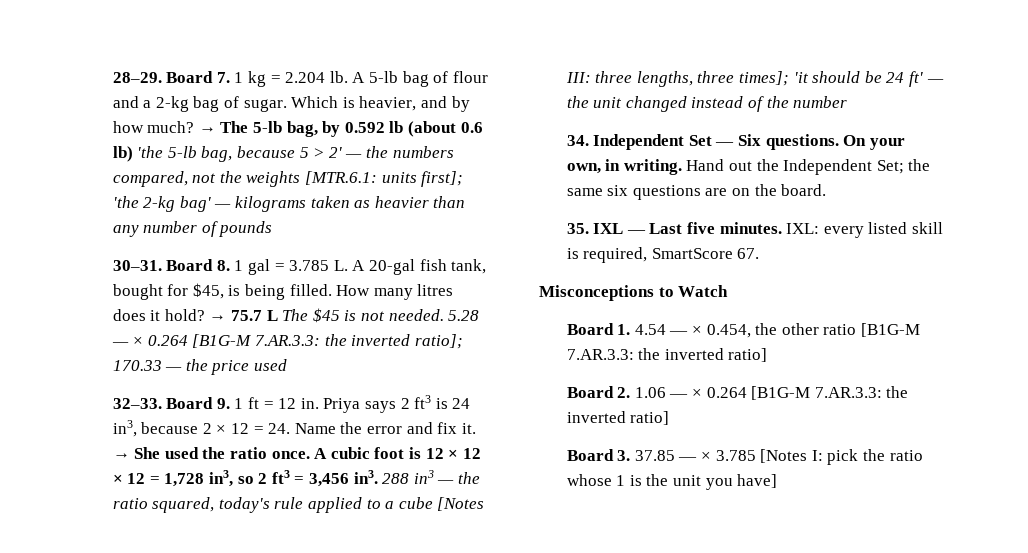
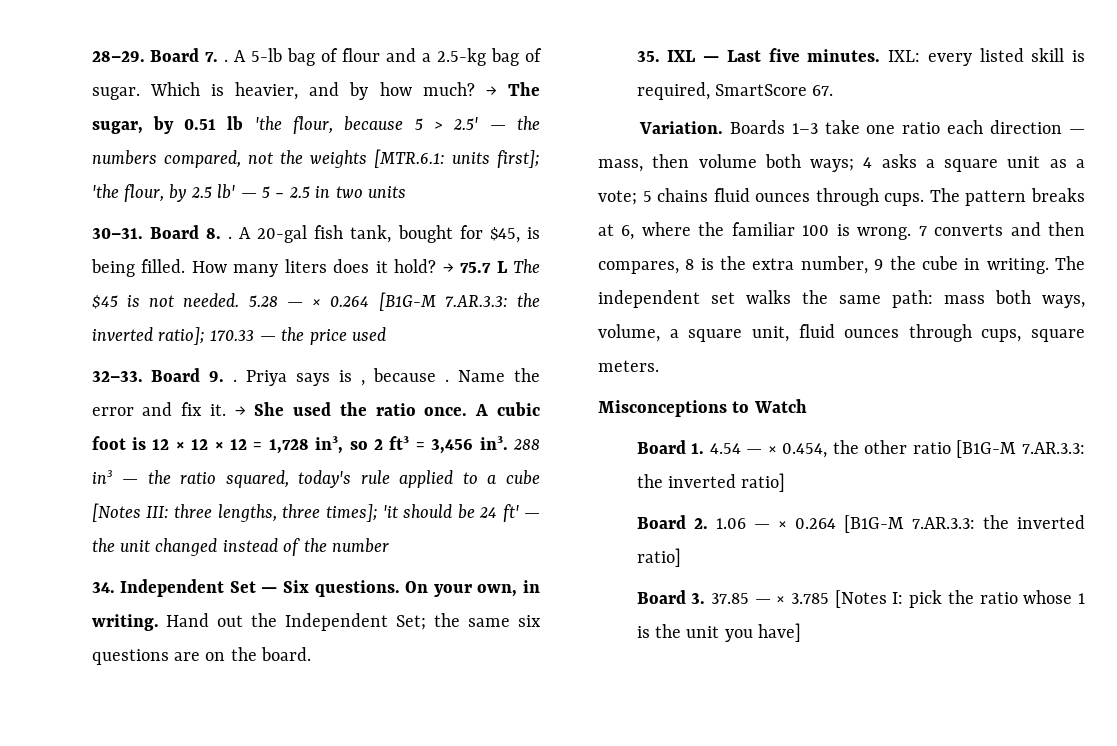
[234,71,348,87] 1 kg = 2.204 lb. -> [224,59,229,62] .
[155,96,189,112] 2-kg -> [437,48,487,66] 2.5-kg
[252,121,483,137] [112,146,233,162] 5-lb bag, by 0.592 lb (about 0.6 lb) 'the 5-lb bag, -> [91,116,334,134] sugar, by 0.51 lb 'the flour,
[328,147,342,158] 2' -> [453,117,479,130] 2.5'
[143,196,466,212] [112,221,273,237] [112,259,348,275] 2-kg bag' — kilograms taken as heavier than any number of pounds // 30–31. Board 8. 1 gal = 3.785 L. -> [123,184,406,202] [91,225,232,239] flour, by 2.5 lb' — 5 − 2.5 in two units // 30–31. Board 8. .
[417,284,454,296] litres -> [284,259,327,273] liters
[234,395,471,413] [112,420,291,437] 1 ft = 12 in. Priya says 2 ft3 is 24 in3, because 2 × 12 = 24. -> [233,368,450,386] . Priya says is , because .
(760, 253) none -> [638,120,1085,134] [598,154,1085,172] [598,188,1085,206] [598,222,1085,240] [598,256,1085,274] [598,290,1085,308] [598,324,1085,342] [598,360,659,372] // Variation. Boards 1–3 take one ratio each direction — mass, then volume both ways; 4 asks a square unit as a vote; 5 chains fluid ounces through cups. The pattern breaks at 6, where the familiar 100 is wrong. 7 converts and then compares, 8 is the extra number, 9 the cube in writing. The independent set walks the same path: mass both ways, volume, a square unit, fluid ounces through cups, square meters.

